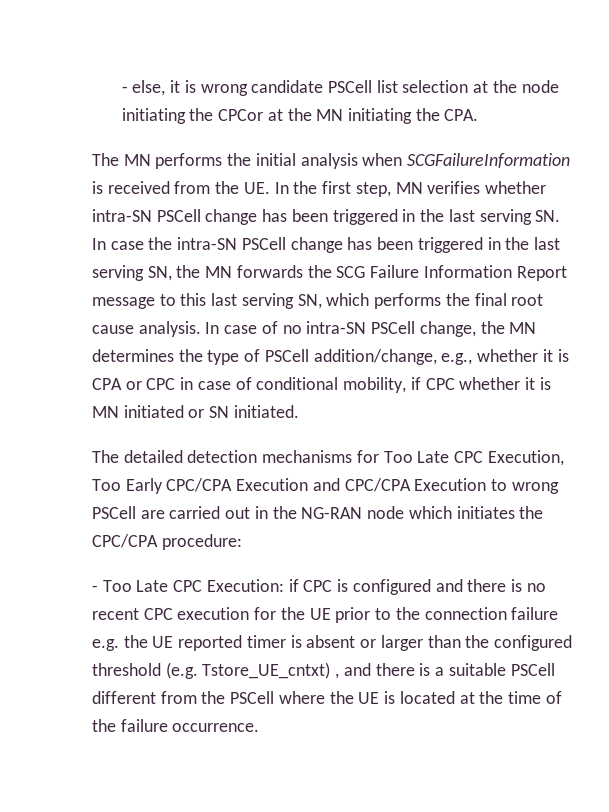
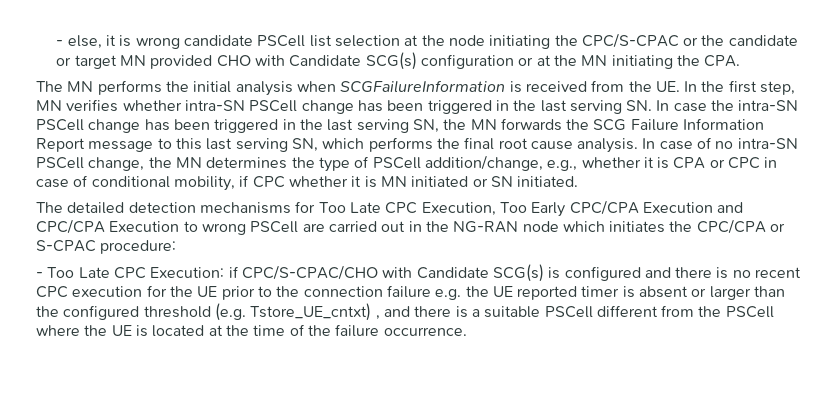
[218,109,264,121] CPCor -> [581,33,798,48] [56,52,534,70] CPC/S-CPAC or the candidate or target MN provided CHO with Candidate SCG(s) configuration or
(158, 541) none -> [770,223,786,232] [36,240,96,252] or S-CPAC
[303,580,333,592] CPC -> [241,264,544,282] CPC/S-CPAC/CHO with Candidate SCG(s)

